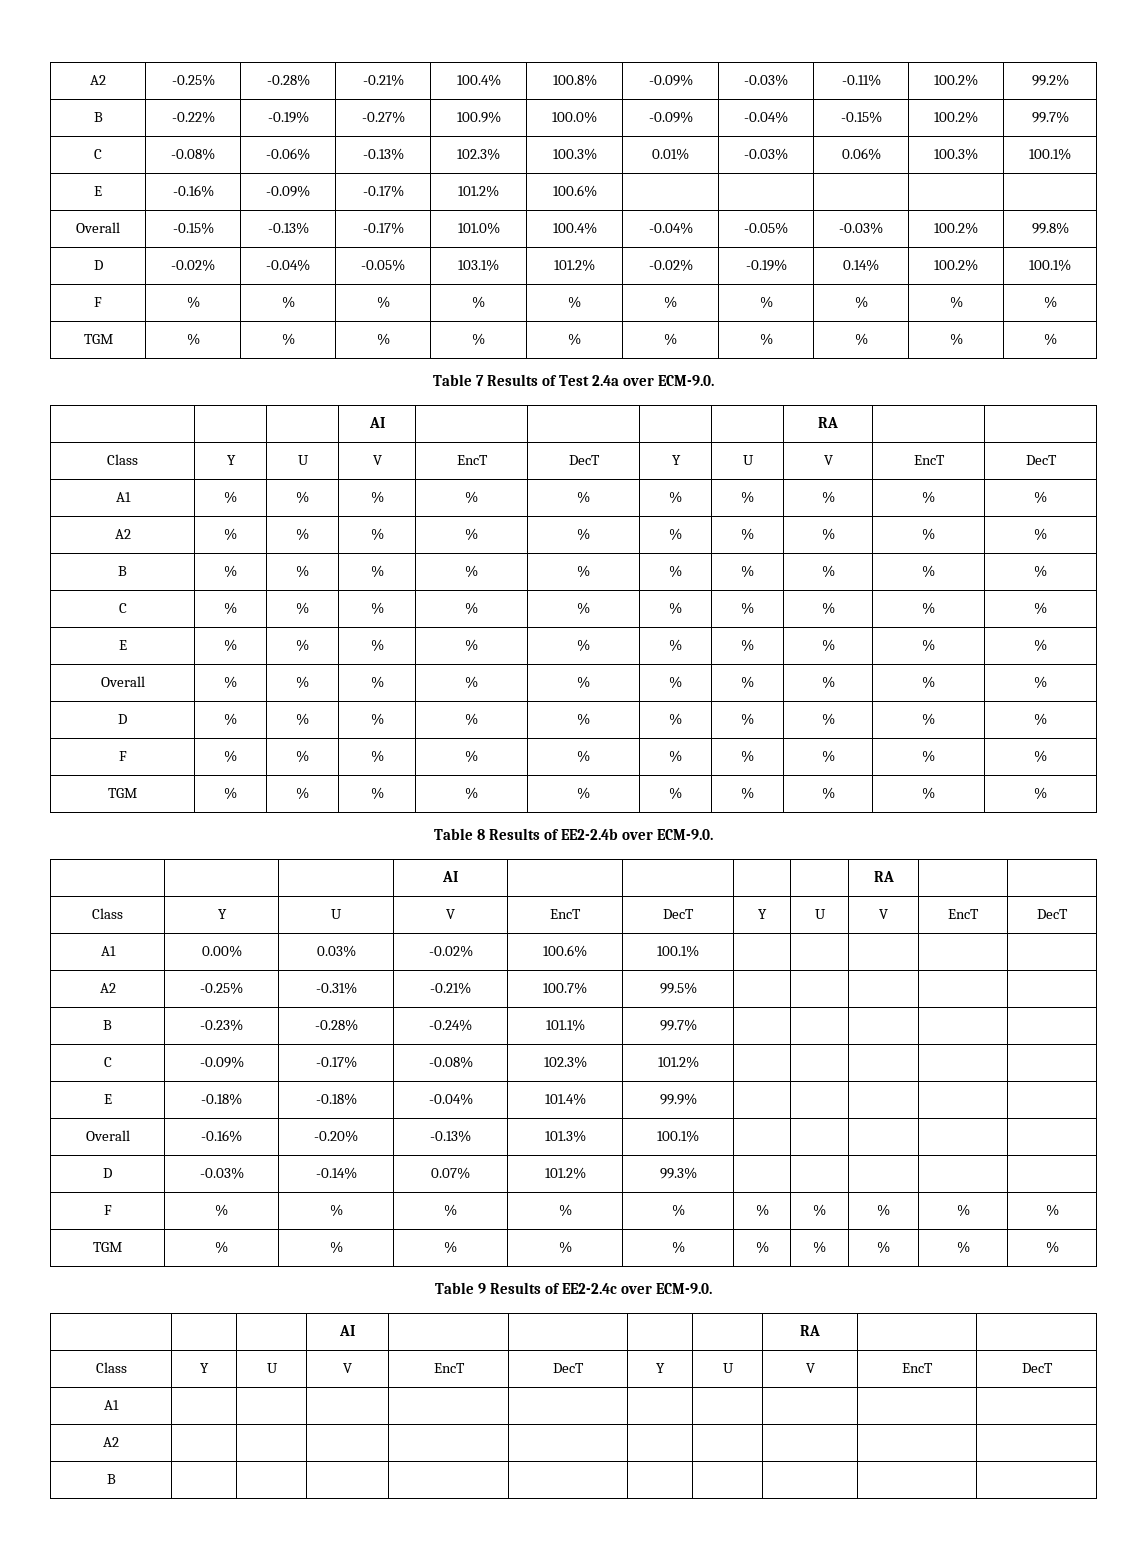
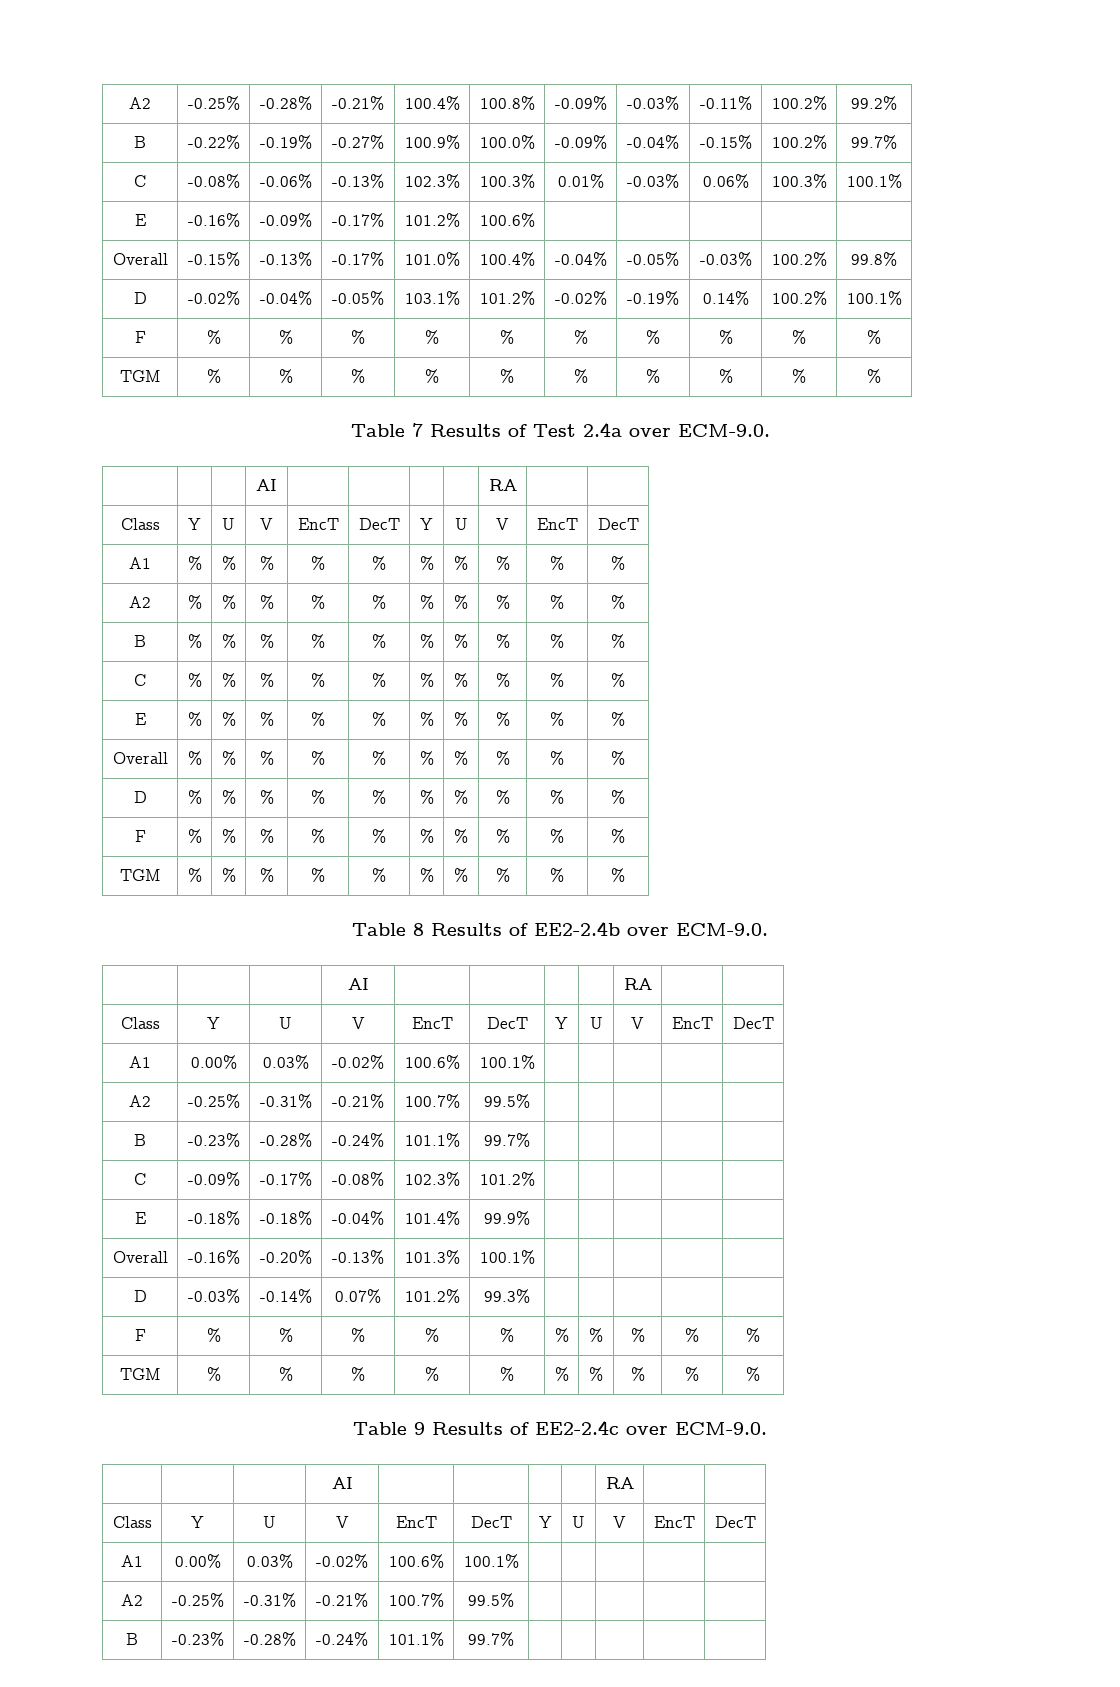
[103,1437,119,1447] [106,1474,116,1484] | | | | | | | | | // A2 | | | | | | | | | | // B | | | | | -> [174,1554,221,1568] [246,1554,293,1568] [316,1554,368,1568] [388,1554,444,1568] [463,1554,519,1568] [121,1594,143,1606] [171,1593,224,1607] [243,1593,296,1607] [316,1593,368,1607] [388,1593,444,1607] [468,1593,514,1607] [126,1633,138,1645] [171,1632,224,1646] [243,1632,296,1646] [316,1632,368,1646] [388,1632,444,1646] [468,1632,514,1646] 0.00% | 0.03% | -0.02% | 100.6% | 100.1% | | | | | // A2 | -0.25% | -0.31% | -0.21% | 100.7% | 99.5% | | | | | // B | -0.23% | -0.28% | -0.24% | 101.1% | 99.7%

